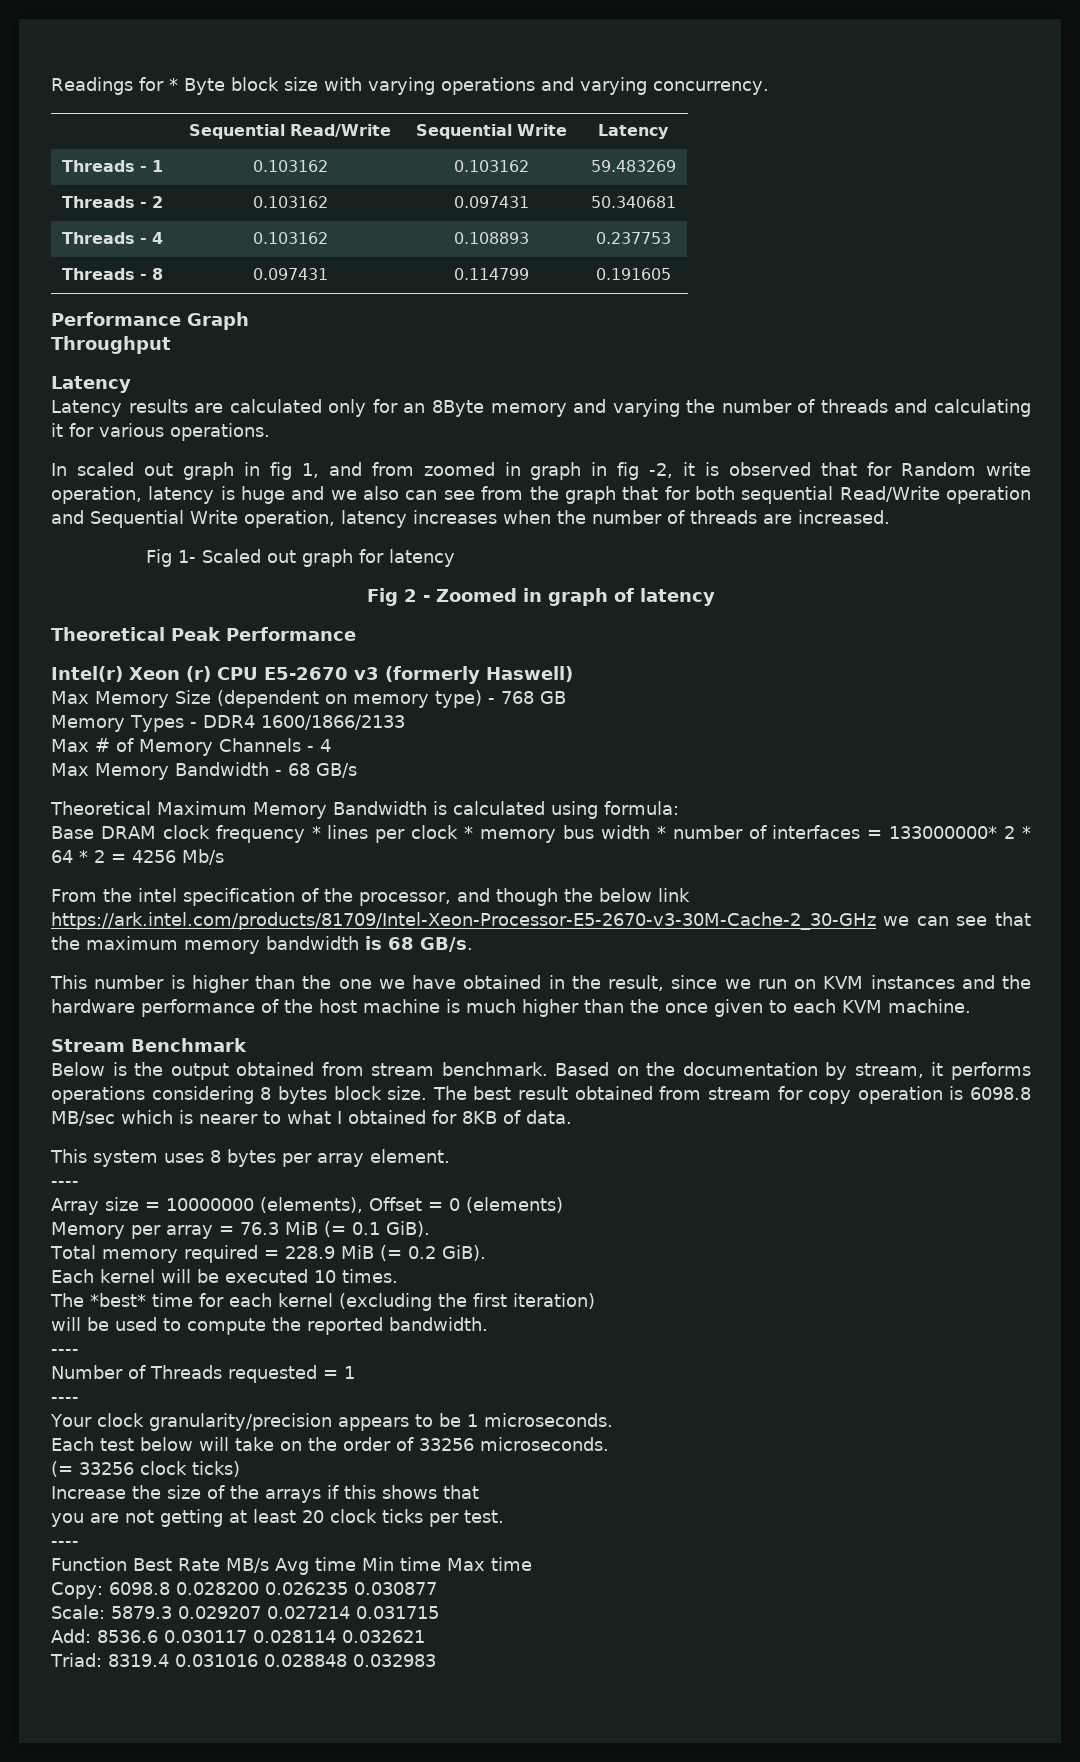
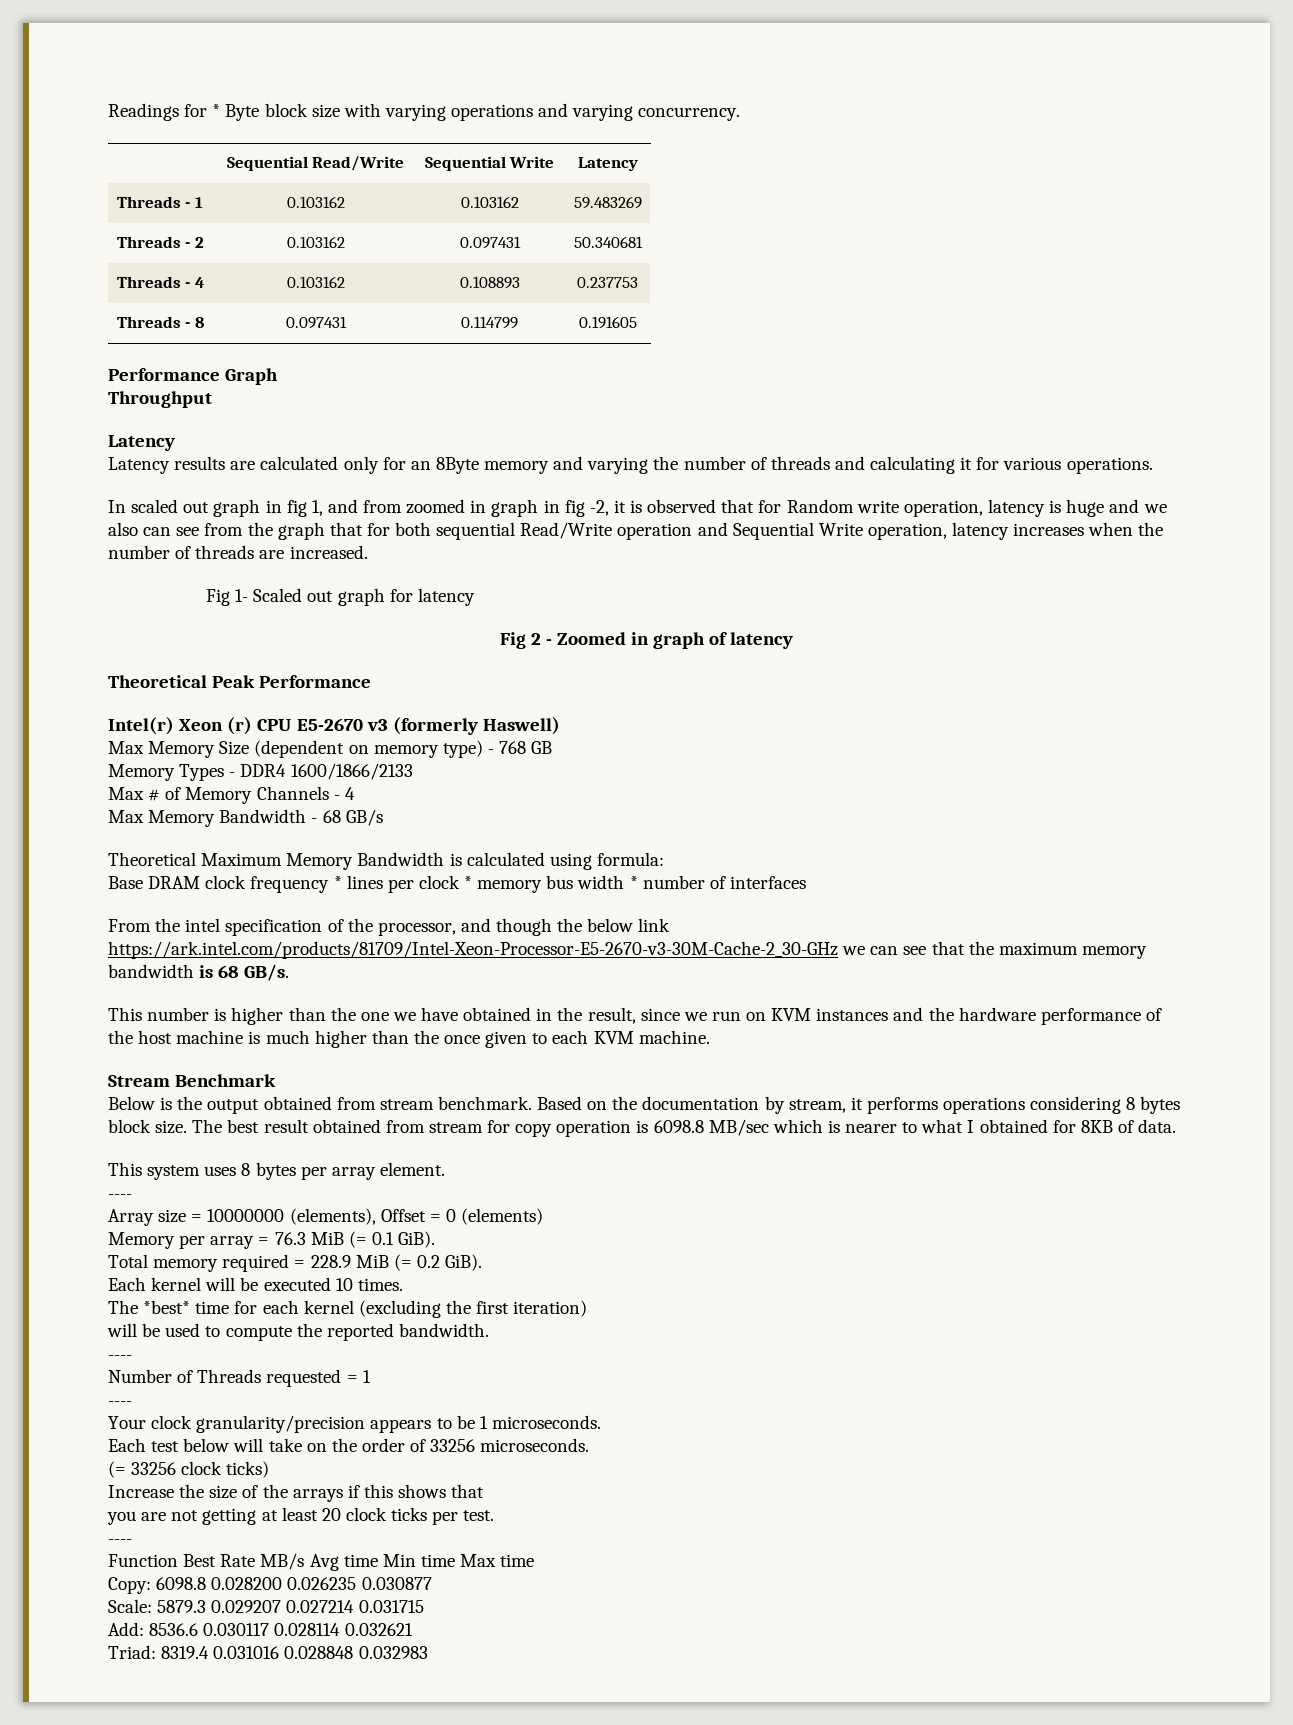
[867,826,1032,839] [51,849,224,865] = 133000000* 2 * 64 * 2 = 4256 Mb/s -> (806, 882) none

